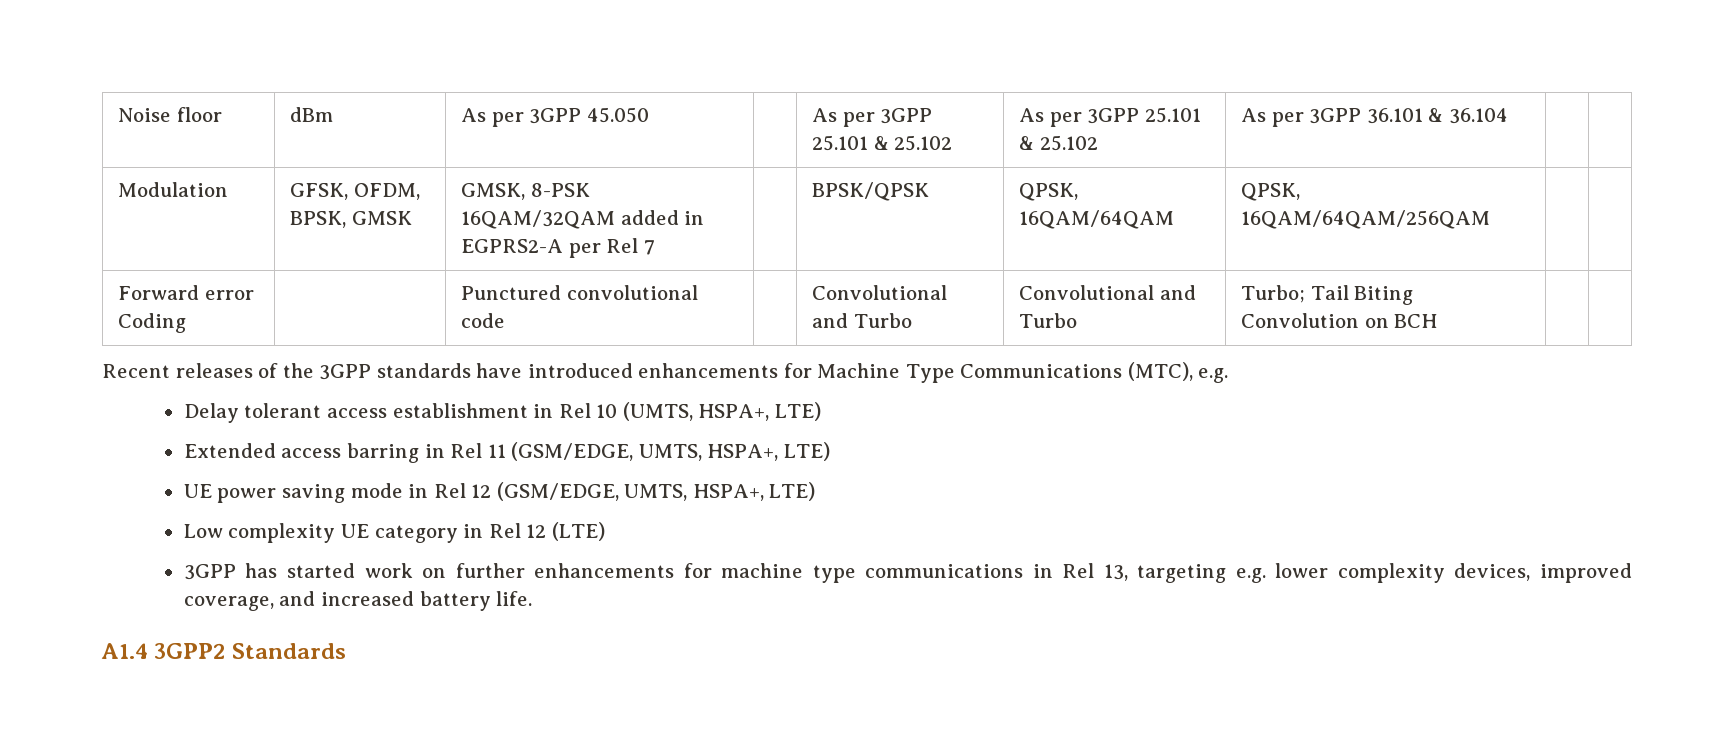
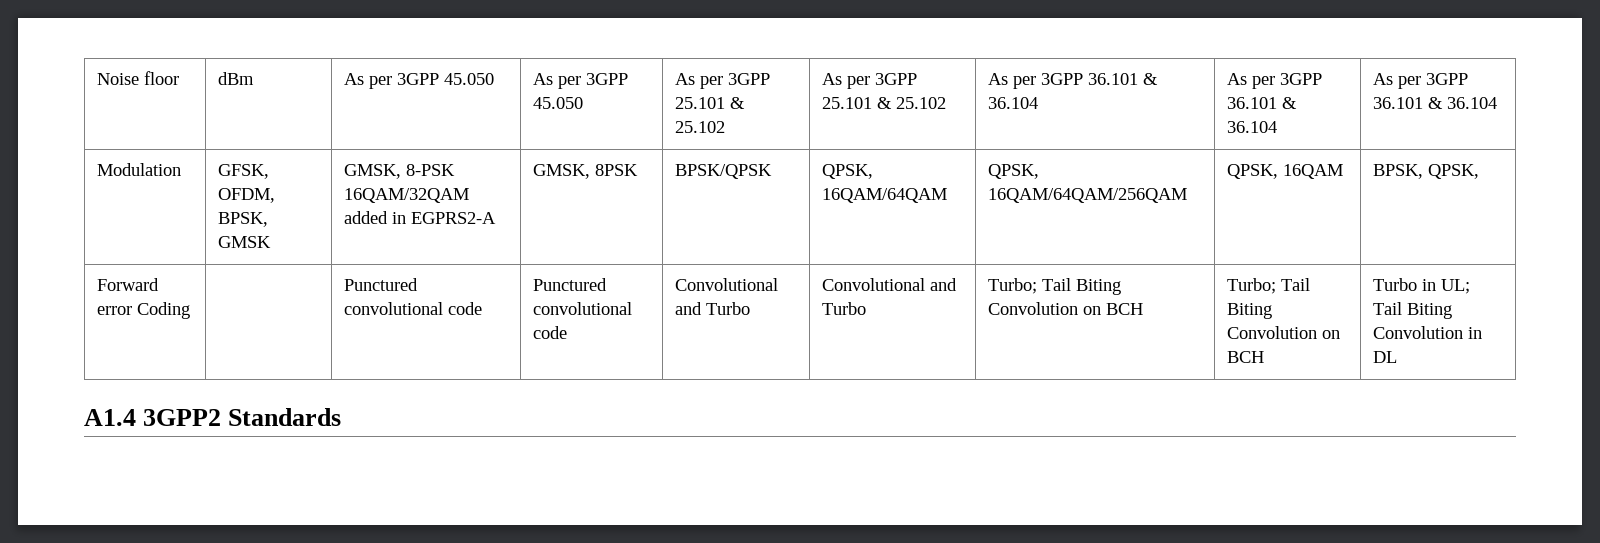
(649, 115) none -> [533,73,629,89] [533,97,584,109] As per 3GPP 45.050
(1509, 116) | -> [1227,73,1323,89] [1227,97,1298,109] [1227,121,1278,133] [1373,73,1469,89] [1373,97,1498,109] As per 3GPP 36.101 & 36.104 | As per 3GPP 36.101 & 36.104
[568,238,655,258] per Rel 7 | -> [533,164,639,179] | GMSK, 8PSK
(1491, 219) | -> [1227,164,1344,179] [1373,164,1480,179] QPSK, 16QAM | BPSK, QPSK,
(506, 320) none -> [533,278,608,291] [533,302,633,315] [533,326,568,339] Punctured convolutional code
[102,362,1229,383] [183,402,821,423] [183,442,830,463] [183,482,816,503] [183,522,605,543] [183,563,1633,583] [183,591,533,611] | // Recent releases of the 3GPP standards have introduced enhancements for Machine Type Communications (MTC), e.g. // Delay tolerant access establishment in Rel 10 (UMTS, HSPA+, LTE) // Extended access barring in Rel 11 (GSM/EDGE, UMTS, HSPA+, LTE) // UE power saving mode in Rel 12 (GSM/EDGE, UMTS, HSPA+, LTE) // Low complexity UE category in Rel 12 (LTE) // 3GPP has started work on further enhancements for machine type communications in Rel 13, targeting e.g. lower complexity devices, improved coverage, and increased battery life. -> [1227,278,1311,294] [1227,303,1273,319] [1227,326,1341,339] [1227,351,1265,363] [1373,278,1471,294] [1373,302,1453,319] [1373,326,1483,339] [1373,351,1398,363] Turbo; Tail Biting Convolution on BCH | Turbo in UL; Tail Biting Convolution in DL

